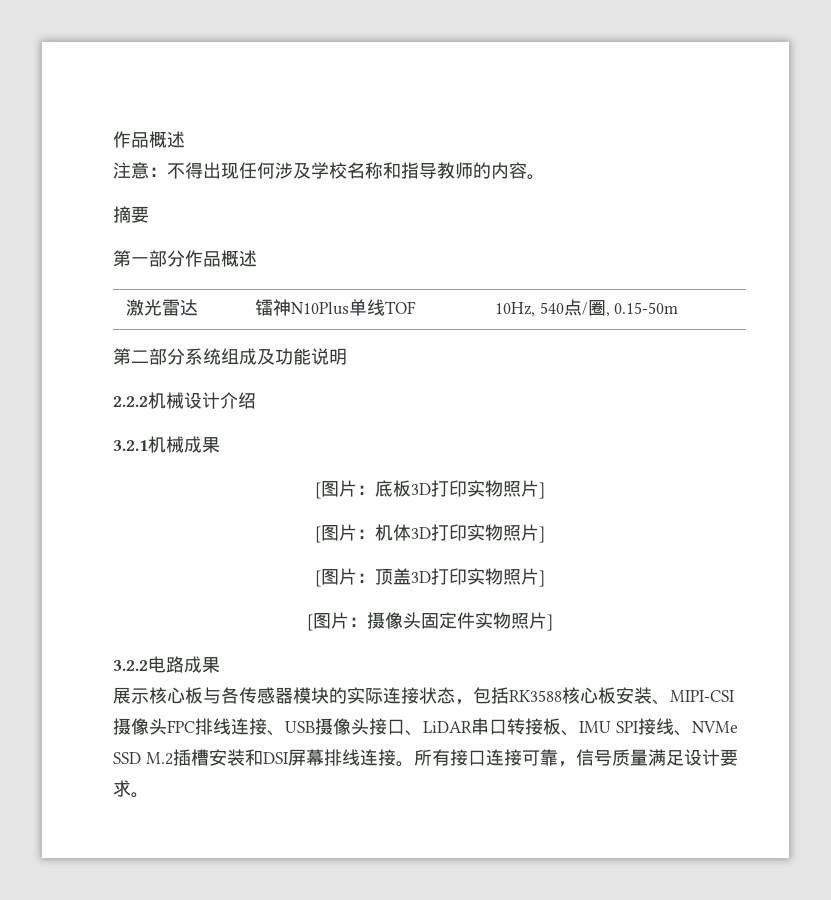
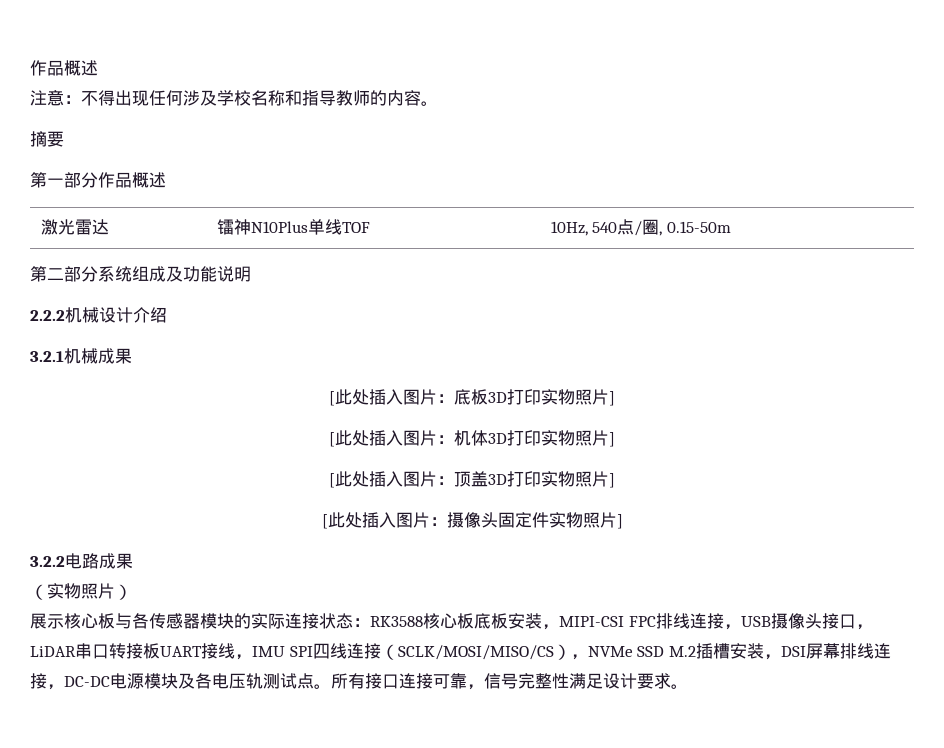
(321, 490) none -> [335,389,403,405] 此处插入
(321, 534) none -> [335,430,403,446] 此处插入
(321, 578) none -> [335,471,403,487] 此处插入
(313, 622) none -> [327,512,396,528] 此处插入
(220, 665) none -> [30,583,132,600] // （实物照片）
[455,687,509,705] ，包括 -> [353,618,370,627] ：
[616,687,734,705] [113,718,167,735] 安装、MIPI-CSI摄像头 -> [474,613,624,630] 底板安装，MIPI-CSI
[267,730,285,736] 、 -> [723,624,741,630] ，
[405,730,423,736] 、 -> [855,624,873,630] ，
[561,718,692,736] 、IMU SPI接线、 -> [160,643,588,660] UART接线，IMU SPI四线连接（SCLK/MOSI/MISO/CS），
[244,749,263,766] 和 -> [763,654,781,660] ，
(396, 757) none -> [47,673,314,690] ，DC-DC电源模块及各电压轨测试点
[611,749,648,766] 质量 -> [518,673,569,689] 完整性

